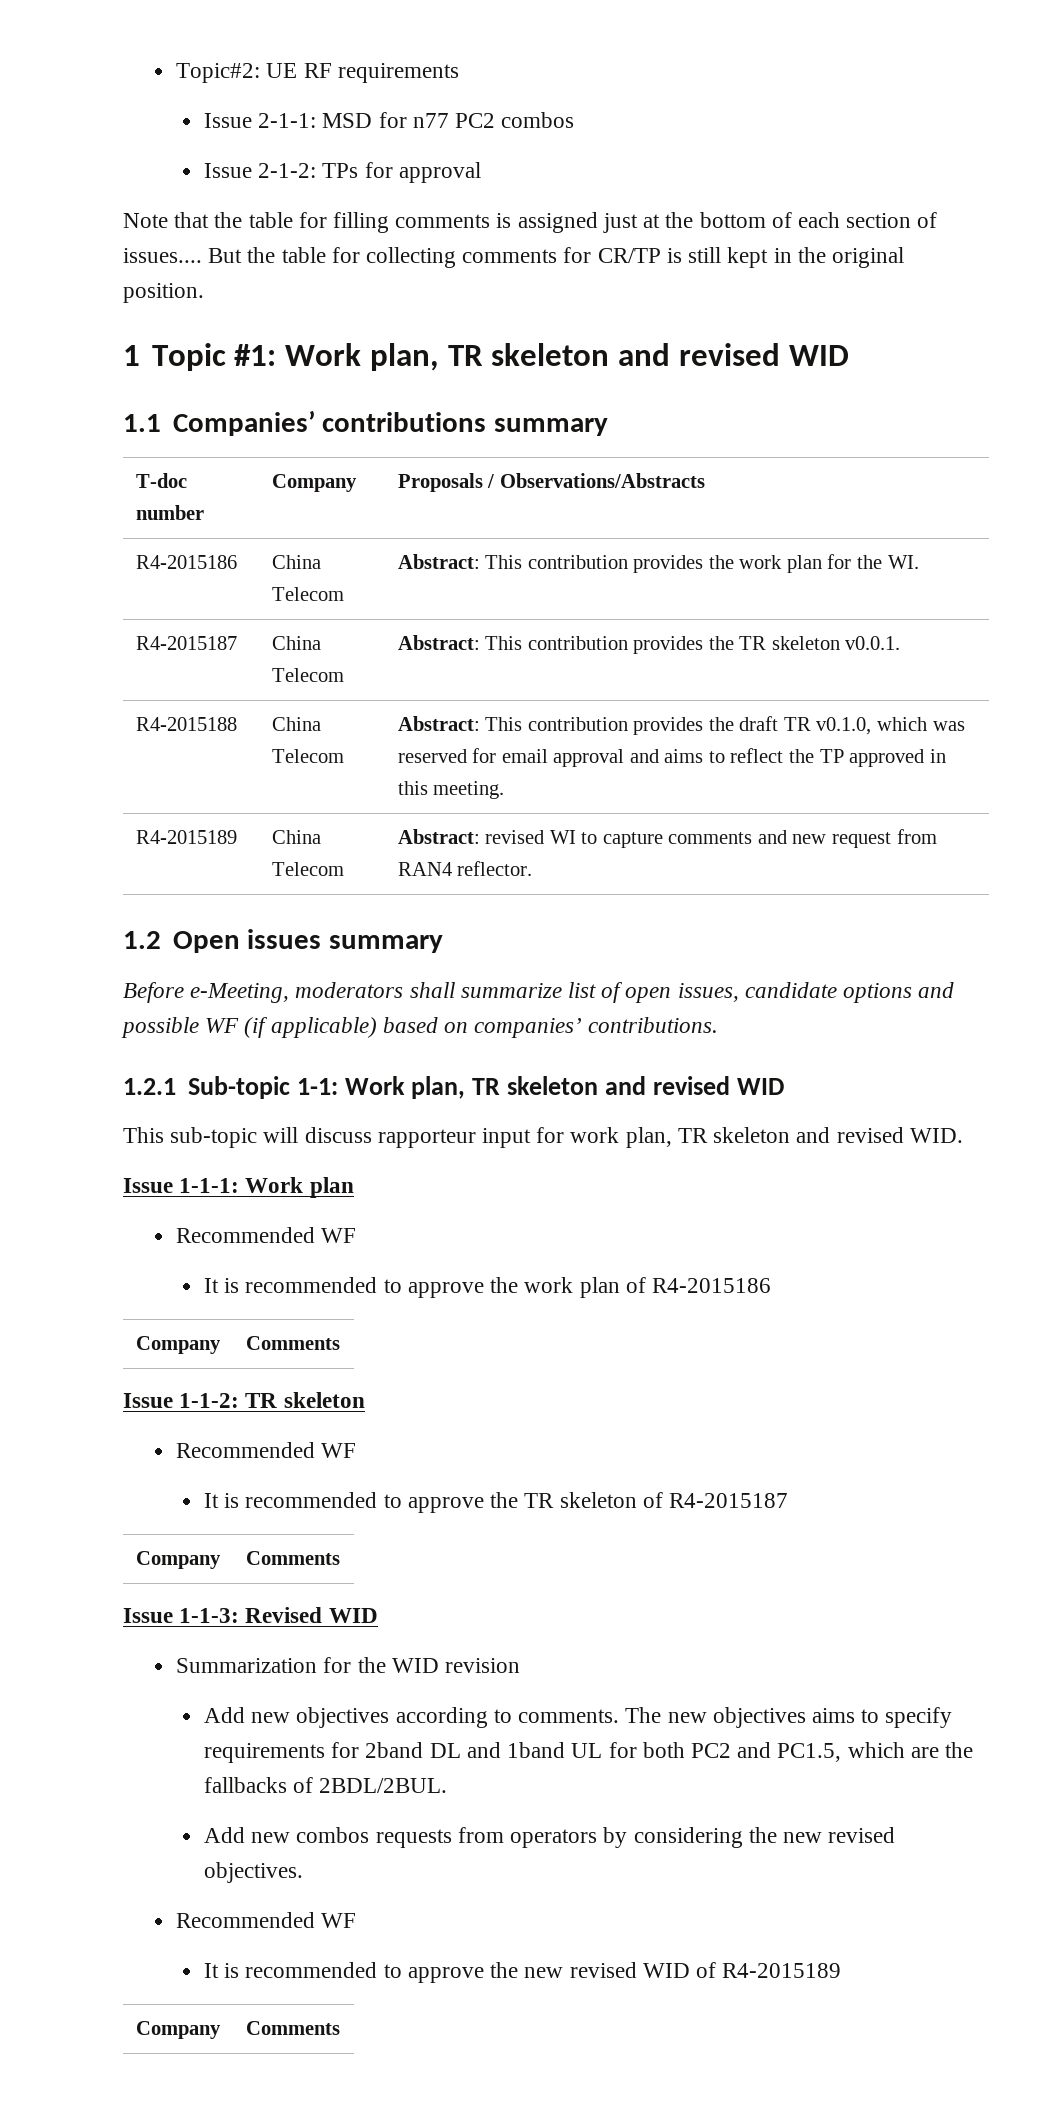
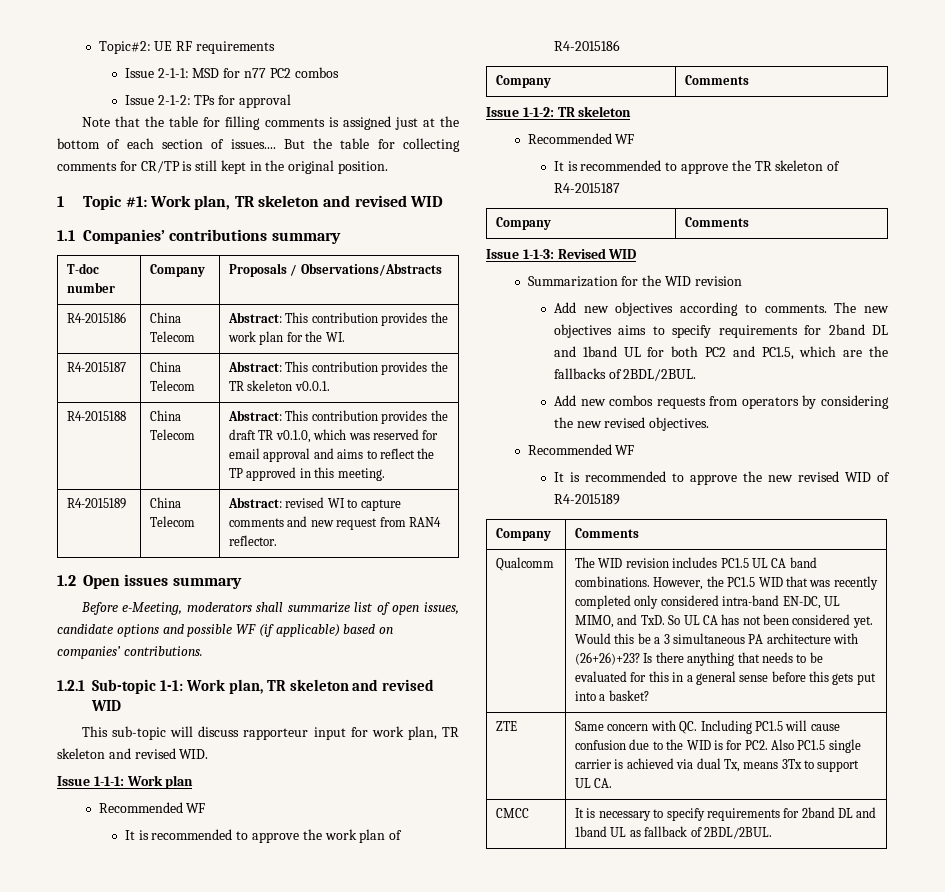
(340, 2028) none -> [496,557,555,571] [575,557,817,568] [575,576,878,590] [575,595,840,609] [575,614,873,628] [575,633,859,644] [575,652,823,666] [575,671,876,685] [575,690,649,701] [496,721,518,731] [575,720,840,734] [575,739,861,753] [575,758,860,772] [575,778,613,788] [496,808,530,818] [575,807,877,821] [575,826,772,839] // Qualcomm | The WID revision includes PC1.5 UL CA band combinations. However, the PC1.5 WID that was recently completed only considered intra-band EN-DC, UL MIMO, and TxD. So UL CA has not been considered yet. Would this be a 3 simultaneous PA architecture with (26+26)+23? Is there anything that needs to be evaluated for this in a general sense before this gets put into a basket? // ZTE | Same concern with QC. Including PC1.5 will cause confusion due to the WID is for PC2. Also PC1.5 single carrier is achieved via dual Tx, means 3Tx to support UL CA. // CMCC | It is necessary to specify requirements for 2band DL and 1band UL as fallback of 2BDL/2BUL.

